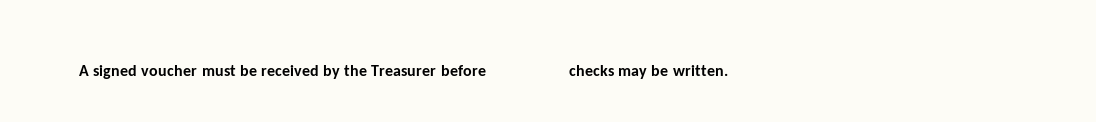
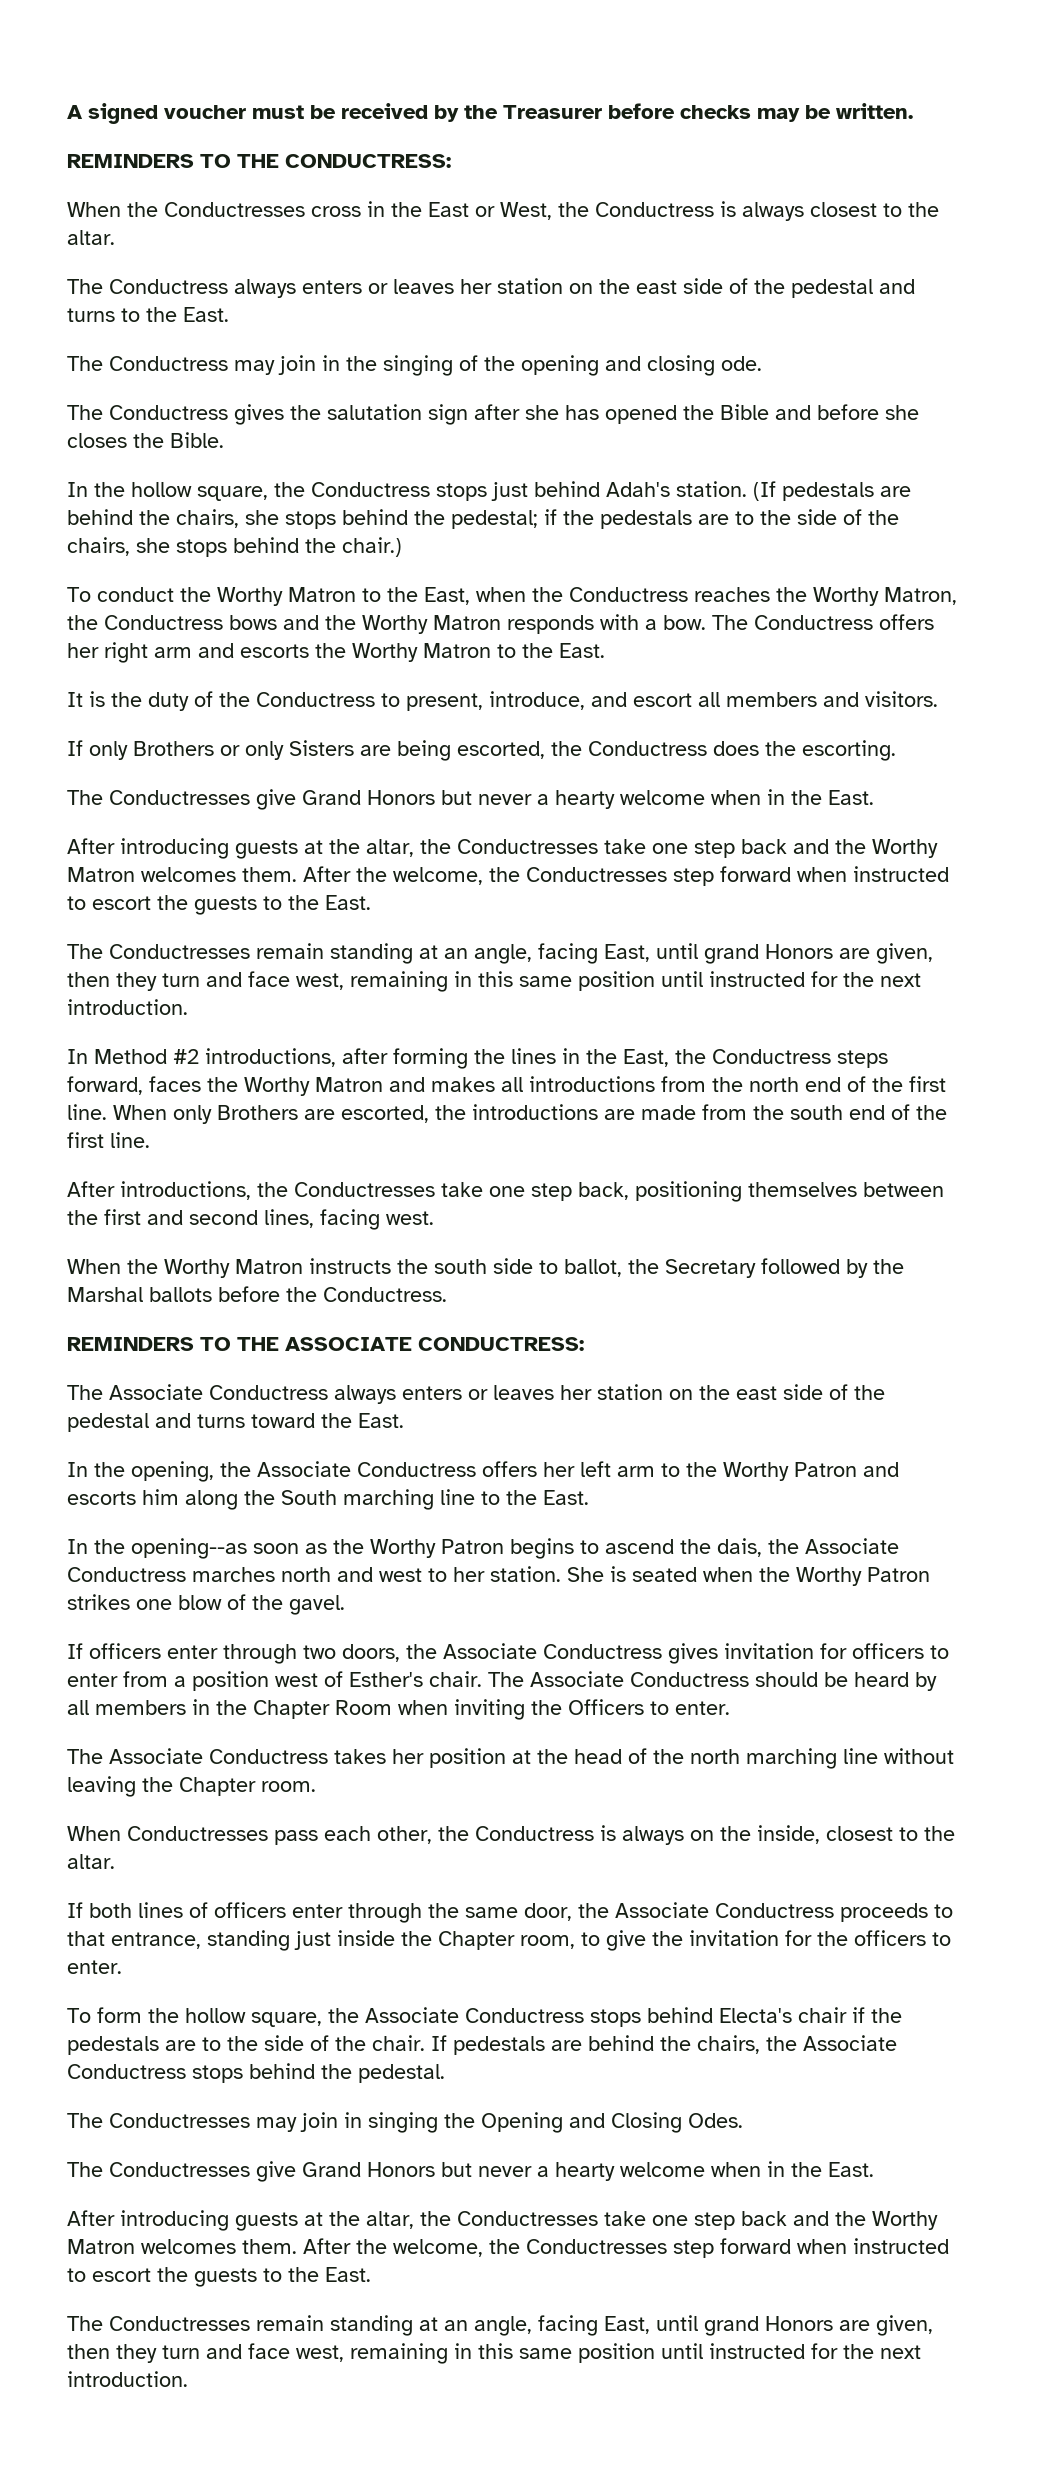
(728, 70) none -> [67,154,451,168] [67,201,939,221] [67,230,115,245] [67,278,915,298] [67,307,229,322] [67,355,762,376] [67,404,919,425] [67,432,224,448] [67,481,911,501] [67,509,899,529] [67,537,402,557] [67,587,957,606] [67,614,934,634] [67,642,605,663] [67,691,938,711] [67,740,896,761] [67,789,874,810] [67,838,938,859] [67,866,949,886] [67,895,371,915] [67,943,933,964] [67,971,921,992] [67,999,188,1015] [67,1048,888,1069] [67,1076,946,1096] [67,1104,947,1124] [67,1132,150,1148] [67,1181,944,1202] [67,1209,434,1230] [67,1258,904,1278] [67,1286,447,1302] [67,1337,584,1351] [67,1384,885,1404] [67,1413,404,1432] [67,1461,899,1482] [67,1489,589,1510] [67,1538,899,1559] [67,1566,930,1586] [67,1594,345,1615] [67,1643,949,1664] [67,1671,937,1691] [67,1699,730,1720] [67,1748,954,1769] [67,1776,316,1797] [67,1825,955,1845] [67,1854,115,1869] [67,1902,953,1923] [67,1930,951,1951] [67,1960,122,1974] [67,2007,902,2027] [67,2035,897,2055] [67,2063,445,2083] [67,2112,743,2133] [67,2161,874,2182] [67,2210,938,2231] [67,2238,949,2258] [67,2267,371,2287] [67,2315,933,2336] [67,2343,921,2364] [67,2371,188,2387] // REMINDERS TO THE CONDUCTRESS: // When the Conductresses cross in the East or West, the Conductress is always closest to the altar. // The Conductress always enters or leaves her station on the east side of the pedestal and turns to the East. // The Conductress may join in the singing of the opening and closing ode. // The Conductress gives the salutation sign after she has opened the Bible and before she closes the Bible. // In the hollow square, the Conductress stops just behind Adah's station. (If pedestals are behind the chairs, she stops behind the pedestal; if the pedestals are to the side of the chairs, she stops behind the chair.) // To conduct the Worthy Matron to the East, when the Conductress reaches the Worthy Matron, the Conductress bows and the Worthy Matron responds with a bow. The Conductress offers her right arm and escorts the Worthy Matron to the East. // It is the duty of the Conductress to present, introduce, and escort all members and visitors. // If only Brothers or only Sisters are being escorted, the Conductress does the escorting. // The Conductresses give Grand Honors but never a hearty welcome when in the East. // After introducing guests at the altar, the Conductresses take one step back and the Worthy Matron welcomes them. After the welcome, the Conductresses step forward when instructed to escort the guests to the East. // The Conductresses remain standing at an angle, facing East, until grand Honors are given, then they turn and face west, remaining in this same position until instructed for the next introduction. // In Method #2 introductions, after forming the lines in the East, the Conductress steps forward, faces the Worthy Matron and makes all introductions from the north end of the first line. When only Brothers are escorted, the introductions are made from the south end of the first line. // After introductions, the Conductresses take one step back, positioning themselves between the first and second lines, facing west. // When the Worthy Matron instructs the south side to ballot, the Secretary followed by the Marshal ballots before the Conductress. // REMINDERS TO THE ASSOCIATE CONDUCTRESS: // The Associate Conductress always enters or leaves her station on the east side of the pedestal and turns toward the East. // In the opening, the Associate Conductress offers her left arm to the Worthy Patron and escorts him along the South marching line to the East. // In the opening--as soon as the Worthy Patron begins to ascend the dais, the Associate Conductress marches north and west to her station. She is seated when the Worthy Patron strikes one blow of the gavel. // If officers enter through two doors, the Associate Conductress gives invitation for officers to enter from a position west of Esther's chair. The Associate Conductress should be heard by all members in the Chapter Room when inviting the Officers to enter. // The Associate Conductress takes her position at the head of the north marching line without leaving the Chapter room. // When Conductresses pass each other, the Conductress is always on the inside, closest to the altar. // If both lines of officers enter through the same door, the Associate Conductress proceeds to that entrance, standing just inside the Chapter room, to give the invitation for the officers to enter. // To form the hollow square, the Associate Conductress stops behind Electa's chair if the pedestals are to the side of the chair. If pedestals are behind the chairs, the Associate Conductress stops behind the pedestal. // The Conductresses may join in singing the Opening and Closing Odes. // The Conductresses give Grand Honors but never a hearty welcome when in the East. // After introducing guests at the altar, the Conductresses take one step back and the Worthy Matron welcomes them. After the welcome, the Conductresses step forward when instructed to escort the guests to the East. // The Conductresses remain standing at an angle, facing East, until grand Honors are given, then they turn and face west, remaining in this same position until instructed for the next introduction.

